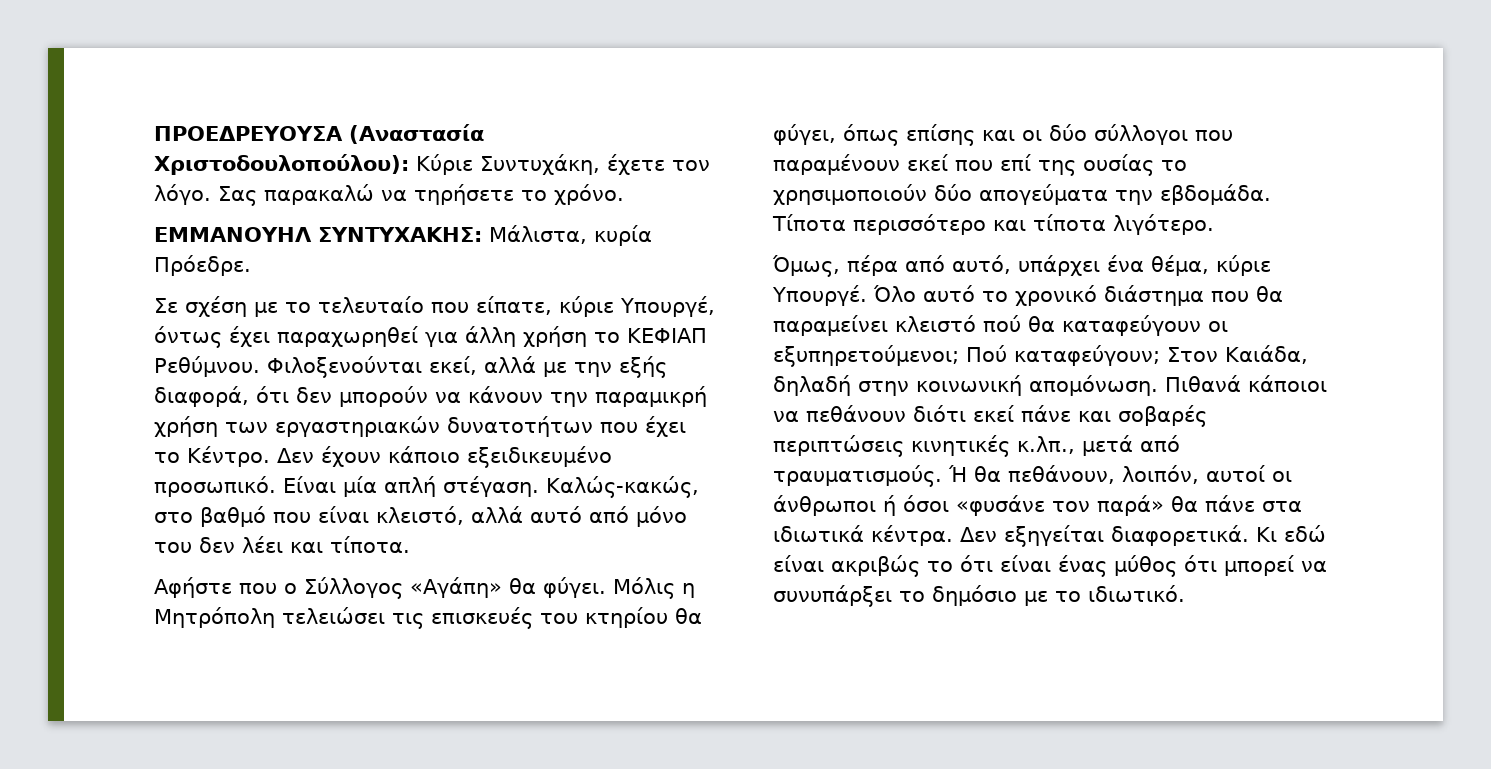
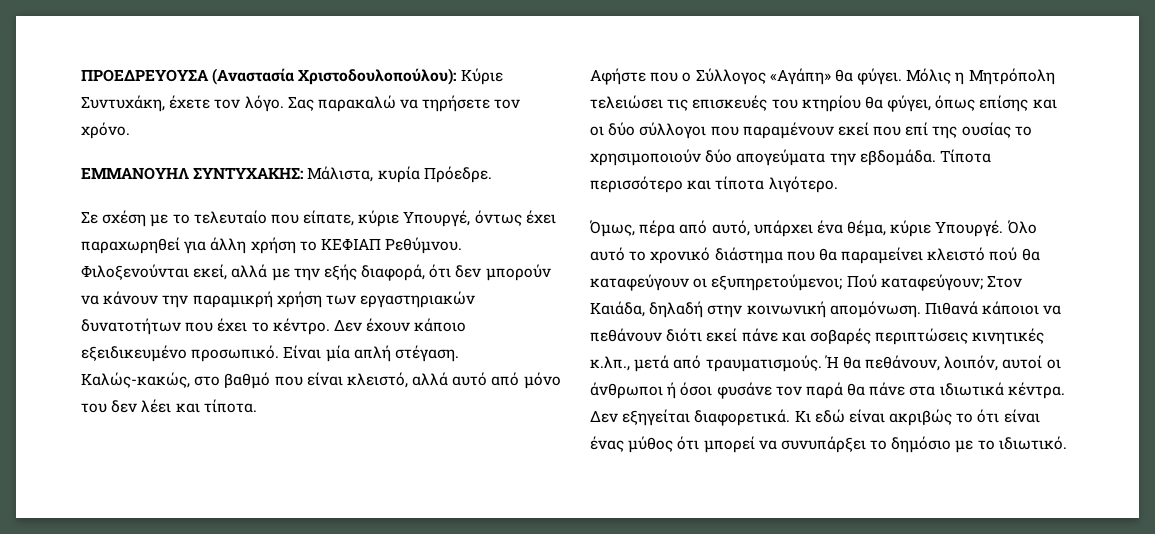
[521,190,547,201] το -> [494,99,521,109] τον
[187,446,270,467] Κέντρο. -> [272,318,330,335] κέντρο.
[956,495,1164,516] «φυσάνε τον παρά» -> [716,382,843,399] φυσάνε τον παρά

